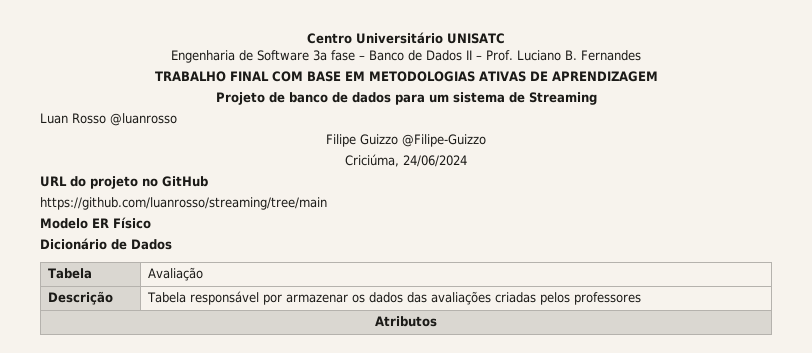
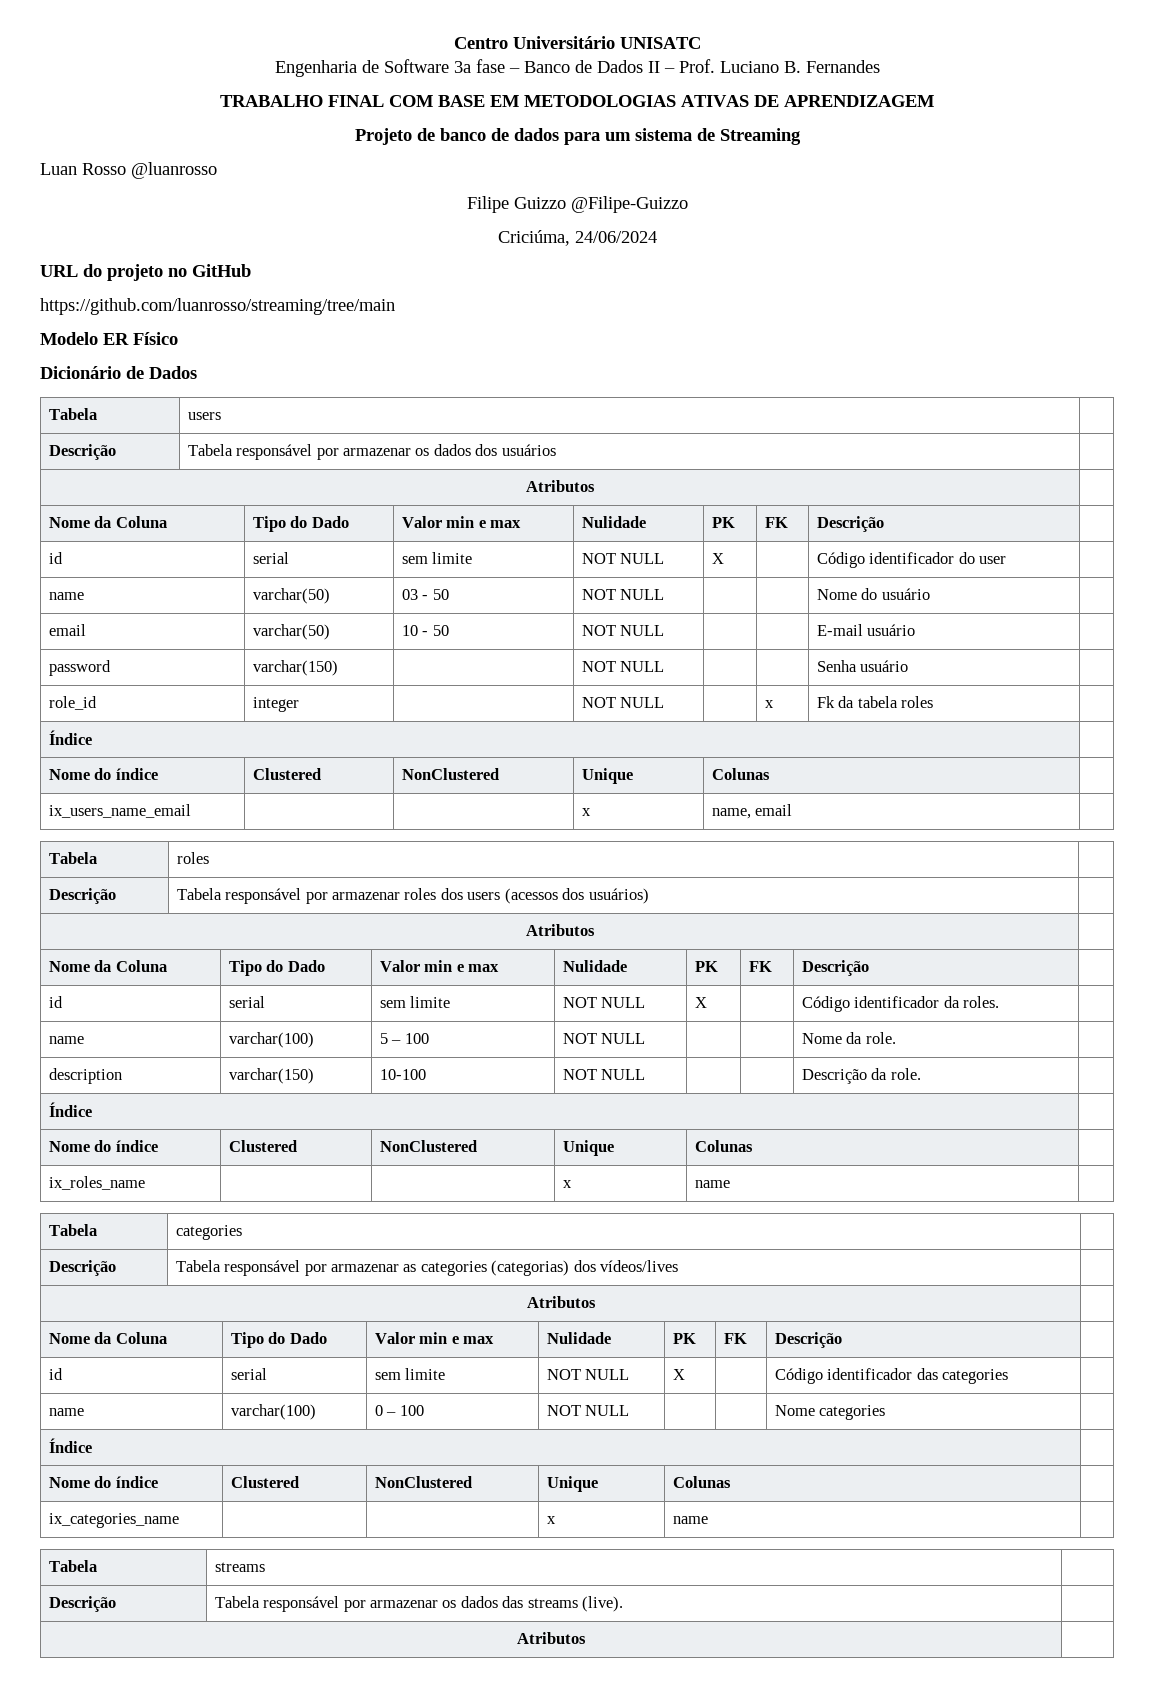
[148,267,204,281] Avaliação -> [187,412,221,420] [48,444,116,460] [187,444,556,460] [526,480,595,492] [48,516,167,528] [252,516,349,532] [401,516,522,528] [581,516,646,528] [711,517,735,528] [764,517,788,528] [816,516,884,532] [48,552,63,564] [252,552,289,564] [401,552,473,564] [581,553,665,564] [711,553,724,564] [816,552,1007,568] [48,592,84,600] [252,588,330,604] [401,589,449,600] [581,589,665,600] [816,588,930,600] [48,624,86,636] [252,624,330,640] [401,625,449,636] [581,625,665,636] [816,624,916,636] [48,660,111,676] [252,660,338,676] [581,661,665,672] [816,660,909,672] [48,696,97,710] [252,697,299,712] [581,697,665,708] [764,700,774,708] [816,696,934,708] [48,730,92,745] [48,768,158,780] [252,768,321,780] [401,768,499,780] [581,768,633,784] [711,768,770,780] [48,804,191,818] [581,808,591,816] [711,804,793,819] [48,852,97,864] [176,852,209,864] [48,888,116,904] [176,888,649,904] [525,924,595,936] [48,960,167,972] [228,960,325,976] [379,960,500,972] [562,960,627,972] [694,961,718,972] [748,961,772,972] [801,960,869,976] [48,996,63,1008] [228,996,265,1008] [379,996,451,1008] [562,997,646,1008] [694,997,707,1008] [801,996,1000,1012] [48,1036,84,1044] [228,1032,314,1048] [379,1033,429,1044] [562,1033,646,1044] [801,1032,896,1044] [48,1068,122,1084] [228,1068,314,1084] [379,1069,426,1080] [562,1069,646,1080] [801,1068,921,1084] [48,1102,92,1117] [48,1140,158,1152] [228,1140,297,1152] [379,1140,477,1152] [562,1140,614,1156] [694,1140,753,1152] [48,1176,145,1190] [562,1180,572,1188] [694,1180,730,1188] [48,1224,97,1236] [175,1225,242,1240] [48,1260,116,1276] [175,1260,679,1276] [526,1296,596,1308] [48,1332,167,1344] [230,1332,327,1348] [374,1332,495,1344] [546,1332,611,1344] [672,1333,696,1344] [723,1333,747,1344] [774,1332,842,1348] [48,1368,63,1380] [230,1368,267,1380] [374,1368,446,1380] [546,1369,630,1380] [672,1369,685,1380] [774,1368,1009,1384] [48,1408,84,1416] [230,1404,316,1420] [374,1405,424,1416] [546,1405,630,1416] [774,1405,886,1420] [48,1438,92,1453] [48,1476,158,1488] [230,1476,299,1488] [374,1476,472,1488] [546,1476,598,1492] [672,1476,731,1488] [48,1513,179,1528] [546,1516,556,1524] [672,1516,708,1524] [48,1560,97,1572] [214,1562,265,1572] users | // Descrição | Tabela responsável por armazenar os dados dos usuários | // Atributos | // Nome da Coluna | Tipo do Dado | Valor min e max | Nulidade | PK | FK | Descrição | // id | serial | sem limite | NOT NULL | X | | Código identificador do user | // name | varchar(50) | 03 - 50 | NOT NULL | | | Nome do usuário | // email | varchar(50) | 10 - 50 | NOT NULL | | | E-mail usuário | // password | varchar(150) | | NOT NULL | | | Senha usuário | // role_id | integer | | NOT NULL | | x | Fk da tabela roles | // Índice | // Nome do índice | Clustered | NonClustered | Unique | Colunas | // ix_users_name_email | | | x | name, email | // Tabela | roles | // Descrição | Tabela responsável por armazenar roles dos users (acessos dos usuários) | // Atributos | // Nome da Coluna | Tipo do Dado | Valor min e max | Nulidade | PK | FK | Descrição | // id | serial | sem limite | NOT NULL | X | | Código identificador da roles. | // name | varchar(100) | 5 – 100 | NOT NULL | | | Nome da role. | // description | varchar(150) | 10-100 | NOT NULL | | | Descrição da role. | // Índice | // Nome do índice | Clustered | NonClustered | Unique | Colunas | // ix_roles_name | | | x | name | // Tabela | categories | // Descrição | Tabela responsável por armazenar as categories (categorias) dos vídeos/lives | // Atributos | // Nome da Coluna | Tipo do Dado | Valor min e max | Nulidade | PK | FK | Descrição | // id | serial | sem limite | NOT NULL | X | | Código identificador das categories | // name | varchar(100) | 0 – 100 | NOT NULL | | | Nome categories | // Índice | // Nome do índice | Clustered | NonClustered | Unique | Colunas | // ix_categories_name | | | x | name | // Tabela | streams |
[431,291,642,305] [375,316,437,327] avaliações criadas pelos professores // Atributos -> [527,1596,624,1612] [517,1632,586,1644] streams (live). | // Atributos |

